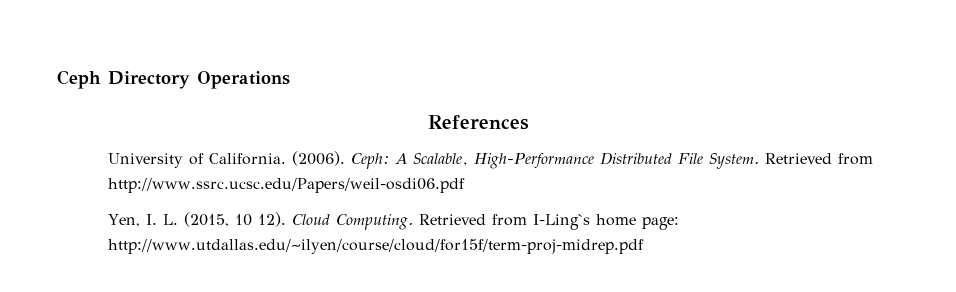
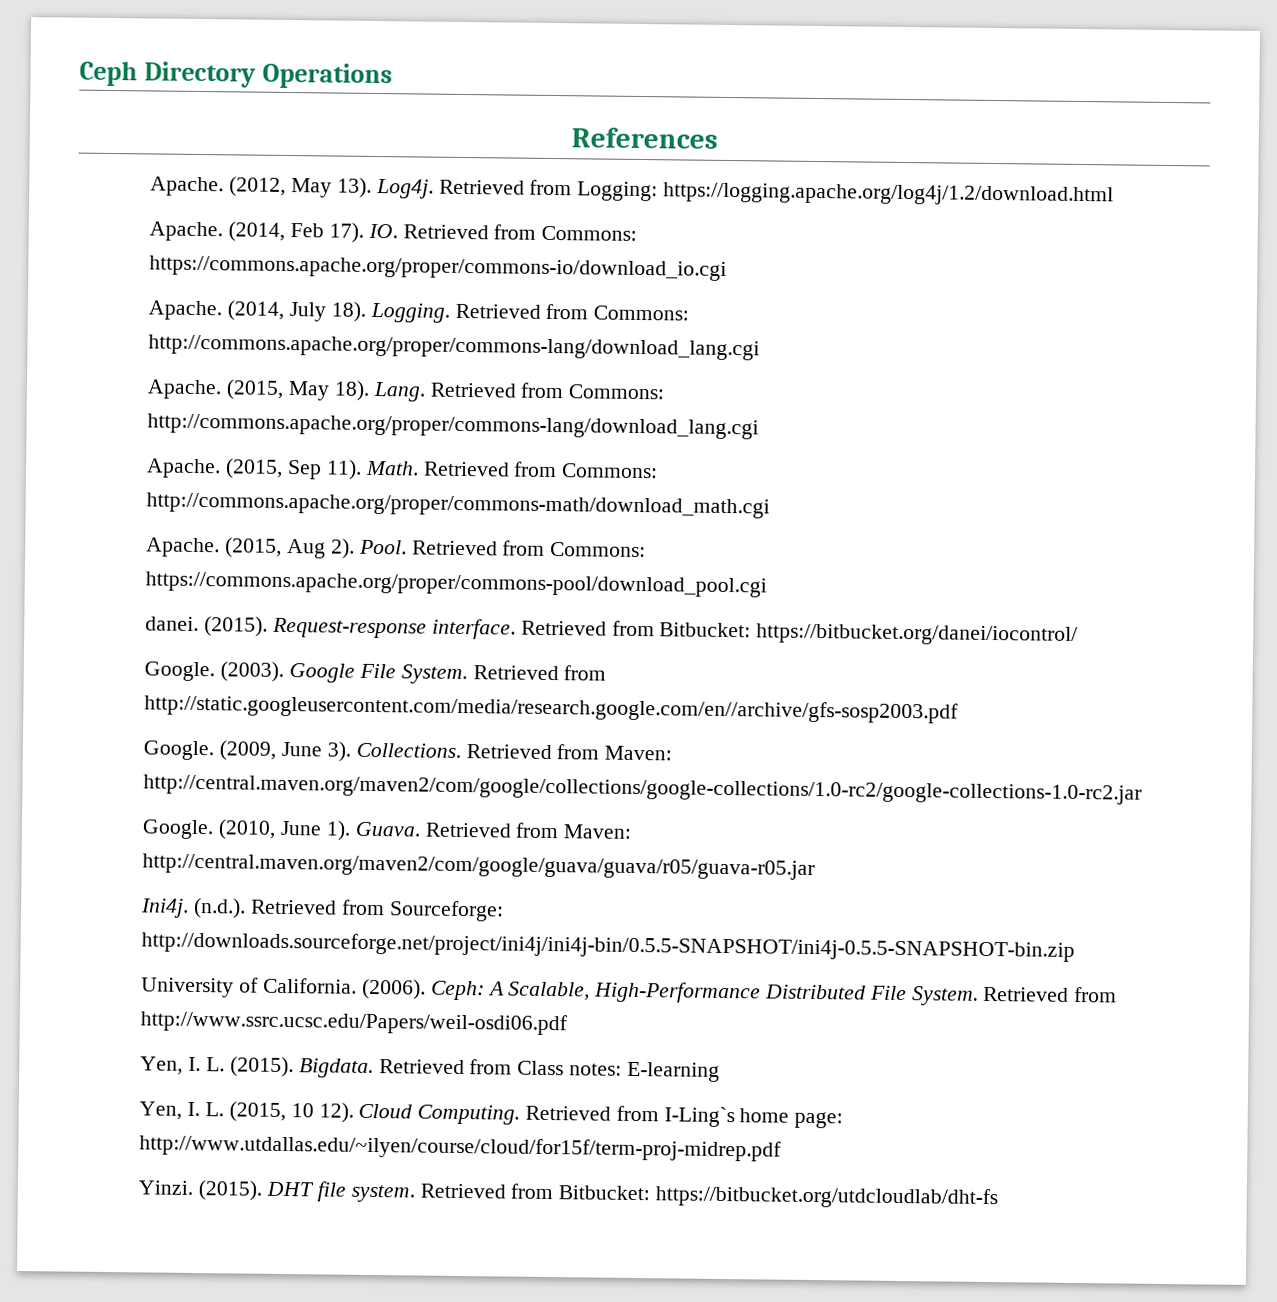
(529, 122) none -> [150,176,1114,207] [149,221,638,243] [149,255,728,281] [148,300,690,323] [148,334,761,361] [147,379,666,402] [147,413,760,440] [146,458,659,480] [146,492,771,519] [146,537,647,559] [145,571,768,598] [145,616,1079,646] [144,661,607,685] [144,694,960,724] [143,740,673,762] [143,774,1143,805] [142,819,633,841] [142,853,816,881] [140,897,504,922] [141,931,1076,962] // Apache. (2012, May 13). Log4j. Retrieved from Logging: https://logging.apache.org/log4j/1.2/download.html // Apache. (2014, Feb 17). IO. Retrieved from Commons: https://commons.apache.org/proper/commons-io/download_io.cgi // Apache. (2014, July 18). Logging. Retrieved from Commons: http://commons.apache.org/proper/commons-lang/download_lang.cgi // Apache. (2015, May 18). Lang. Retrieved from Commons: http://commons.apache.org/proper/commons-lang/download_lang.cgi // Apache. (2015, Sep 11). Math. Retrieved from Commons: http://commons.apache.org/proper/commons-math/download_math.cgi // Apache. (2015, Aug 2). Pool. Retrieved from Commons: https://commons.apache.org/proper/commons-pool/download_pool.cgi // danei. (2015). Request-response interface. Retrieved from Bitbucket: https://bitbucket.org/danei/iocontrol/ // Google. (2003). Google File System. Retrieved from http://static.googleusercontent.com/media/research.google.com/en//archive/gfs-sosp2003.pdf // Google. (2009, June 3). Collections. Retrieved from Maven: http://central.maven.org/maven2/com/google/collections/google-collections/1.0-rc2/google-collections-1.0-rc2.jar // Google. (2010, June 1). Guava. Retrieved from Maven: http://central.maven.org/maven2/com/google/guava/guava/r05/guava-r05.jar // Ini4j. (n.d.). Retrieved from Sourceforge: http://downloads.sourceforge.net/project/ini4j/ini4j-bin/0.5.5-SNAPSHOT/ini4j-0.5.5-SNAPSHOT-bin.zip
(466, 185) none -> [140,1056,720,1082] // Yen, I. L. (2015). Bigdata. Retrieved from Class notes: E-learning
(645, 246) none -> [138,1180,998,1210] // Yinzi. (2015). DHT file system. Retrieved from Bitbucket: https://bitbucket.org/utdcloudlab/dht-fs

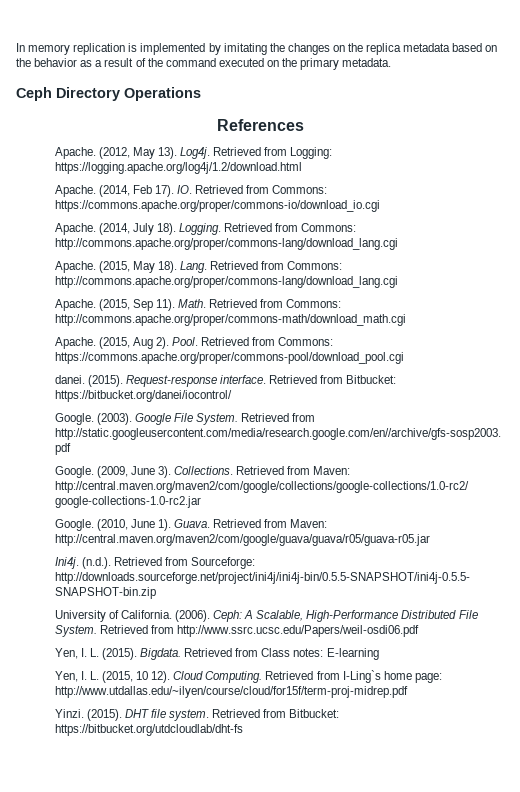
(79, 73) none -> [16,43,498,55] [16,58,392,70] In memory replication is implemented by imitating the changes on the replica metadata based on the behavior as a result of the command executed on the primary metadata. //

